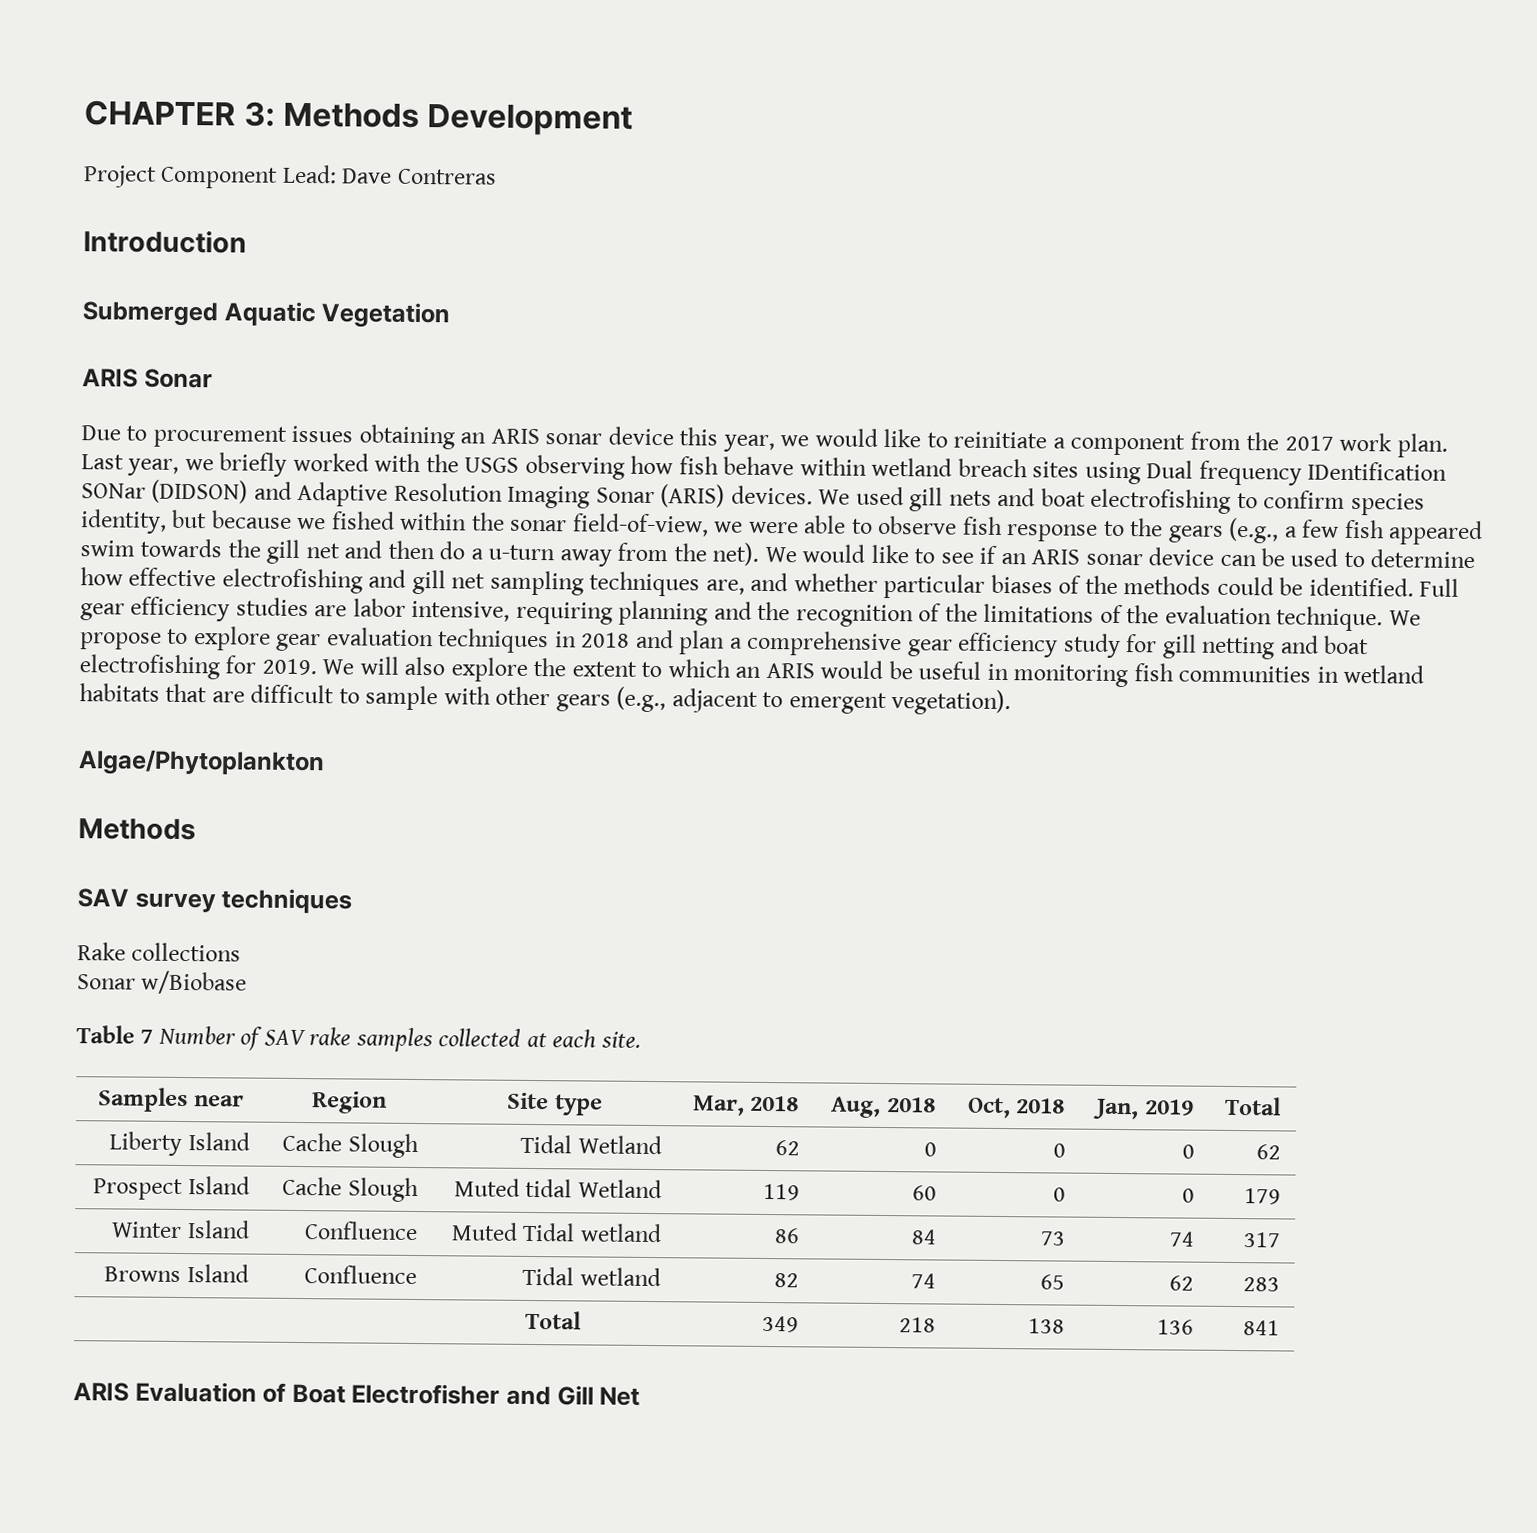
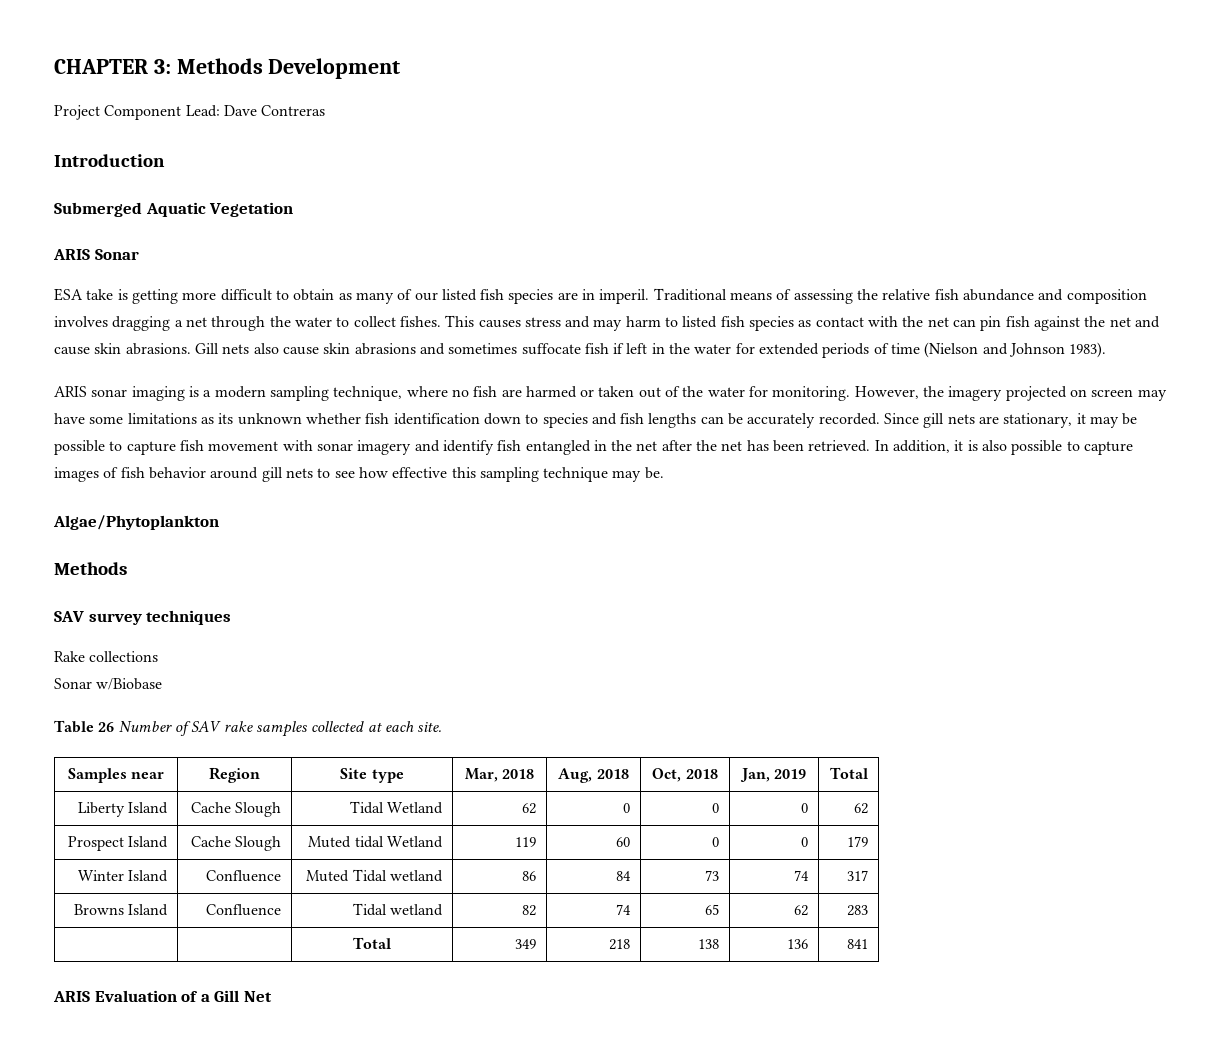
[81,424,1448,458] [81,452,1448,486] [81,479,1425,516] [80,509,1484,546] [80,538,1476,569] [80,567,1460,599] [80,596,1421,632] [79,626,1370,660] [79,654,1425,688] [79,683,1012,716] Due to procurement issues obtaining an ARIS sonar device this year, we would like to reinitiate a component from the 2017 work plan. Last year, we briefly worked with the USGS observing how fish behave within wetland breach sites using Dual frequency IDentification SONar (DIDSON) and Adaptive Resolution Imaging Sonar (ARIS) devices. We used gill nets and boat electrofishing to confirm species identity, but because we fished within the sonar field-of-view, we were able to observe fish response to the gears (e.g., a few fish appeared swim towards the gill net and then do a u-turn away from the net). We would like to see if an ARIS sonar device can be used to determine how effective electrofishing and gill net sampling techniques are, and whether particular biases of the methods could be identified. Full gear efficiency studies are labor intensive, requiring planning and the recognition of the limitations of the evaluation technique. We propose to explore gear evaluation techniques in 2018 and plan a comprehensive gear efficiency study for gill netting and boat electrofishing for 2019. We will also explore the extent to which an ARIS would be useful in monitoring fish communities in wetland habitats that are difficult to sample with other gears (e.g., adjacent to emergent vegetation). -> [54,288,1147,304] [54,315,1160,331] [54,342,1107,358] [54,386,1167,401] [54,413,1138,428] [54,440,1133,455] [54,467,664,482] ESA take is getting more difficult to obtain as many of our listed fish species are in imperil. Traditional means of assessing the relative fish abundance and composition involves dragging a net through the water to collect fishes. This causes stress and may harm to listed fish species as contact with the net can pin fish against the net and cause skin abrasions. Gill nets also cause skin abrasions and sometimes suffocate fish if left in the water for extended periods of time (Nielson and Johnson 1983). // ARIS sonar imaging is a modern sampling technique, where no fish are harmed or taken out of the water for monitoring. However, the imagery projected on screen may have some limitations as its unknown whether fish identification down to species and fish lengths can be accurately recorded. Since gill nets are stationary, it may be possible to capture fish movement with sonar imagery and identify fish entangled in the net after the net has been retrieved. In addition, it is also possible to capture images of fish behavior around gill nets to see how effective this sampling technique may be.
[140,1029,154,1044] 7 -> [98,722,115,732] 26
[291,1383,552,1406] Boat Electrofisher and -> [200,994,210,1002] a

